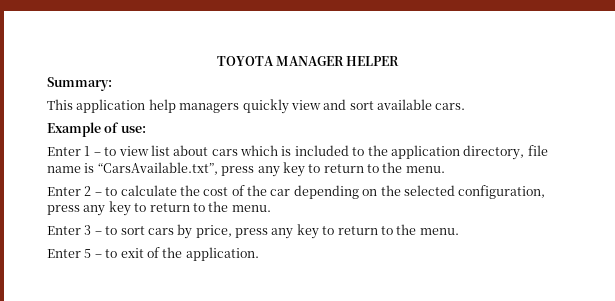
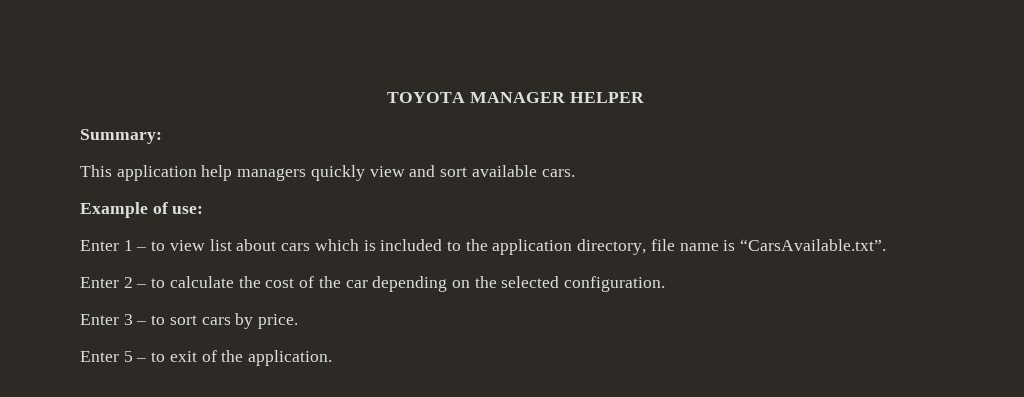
[97,162,445,177] “CarsAvailable.txt”, press any key to return to the menu. -> [740,239,887,251] “CarsAvailable.txt”.
[458,185,546,199] [47,201,271,216] configuration, press any key to return to the menu. -> [564,276,666,292] configuration.
[195,224,459,239] price, press any key to return to the menu. -> [258,314,299,329] price.

